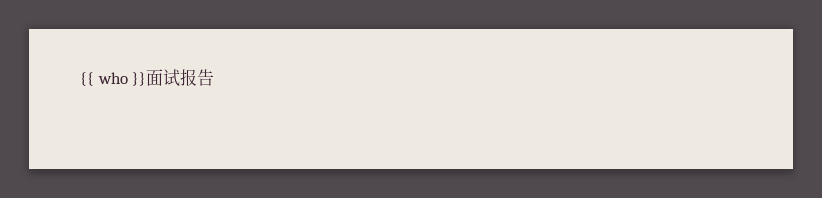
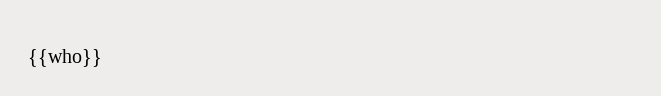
[80,69,215,87] {{ who }}面试报告 -> [28,49,102,67] {{who}}

